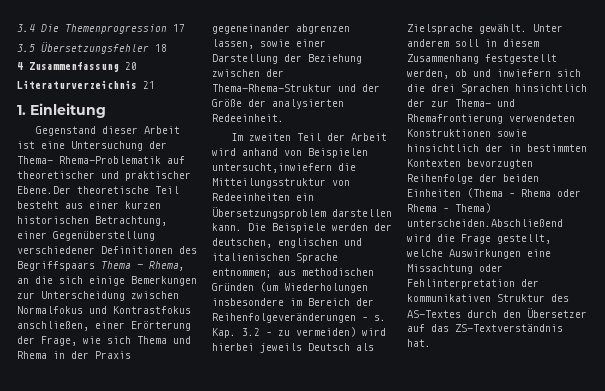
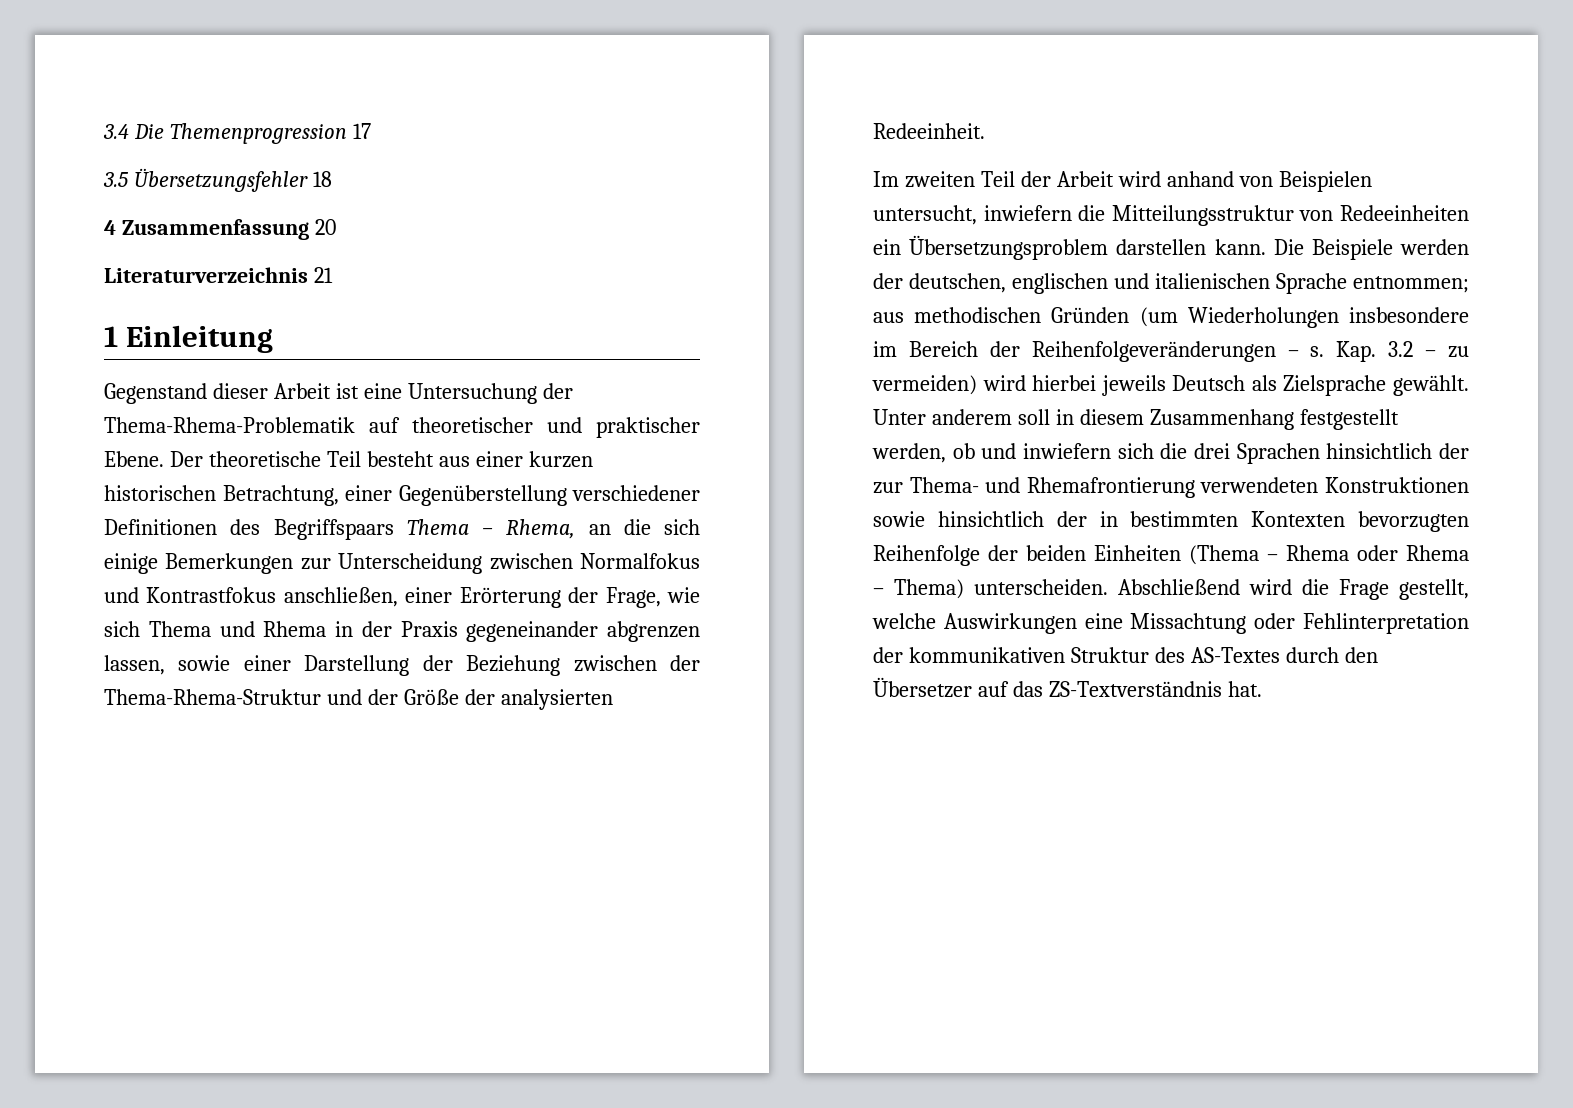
[17,105,26,115] 1. -> [104,326,118,347] 1
[17,156,161,164] Thema- Rhema-Problematik -> [104,417,355,433] Thema-Rhema-Problematik
[17,186,71,194] Ebene.Der -> [104,451,203,467] Ebene. Der
[212,163,332,173] untersucht,inwiefern -> [873,205,1072,225] untersucht, inwiefern
[407,219,563,227] unterscheiden.Abschließend -> [974,579,1240,595] unterscheiden. Abschließend

